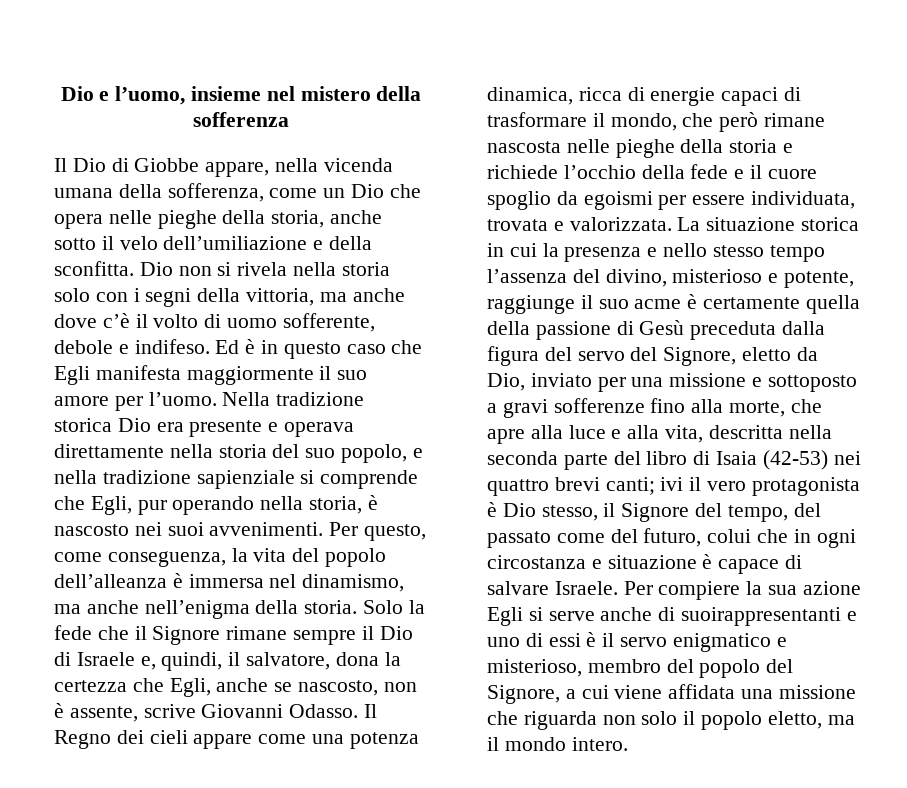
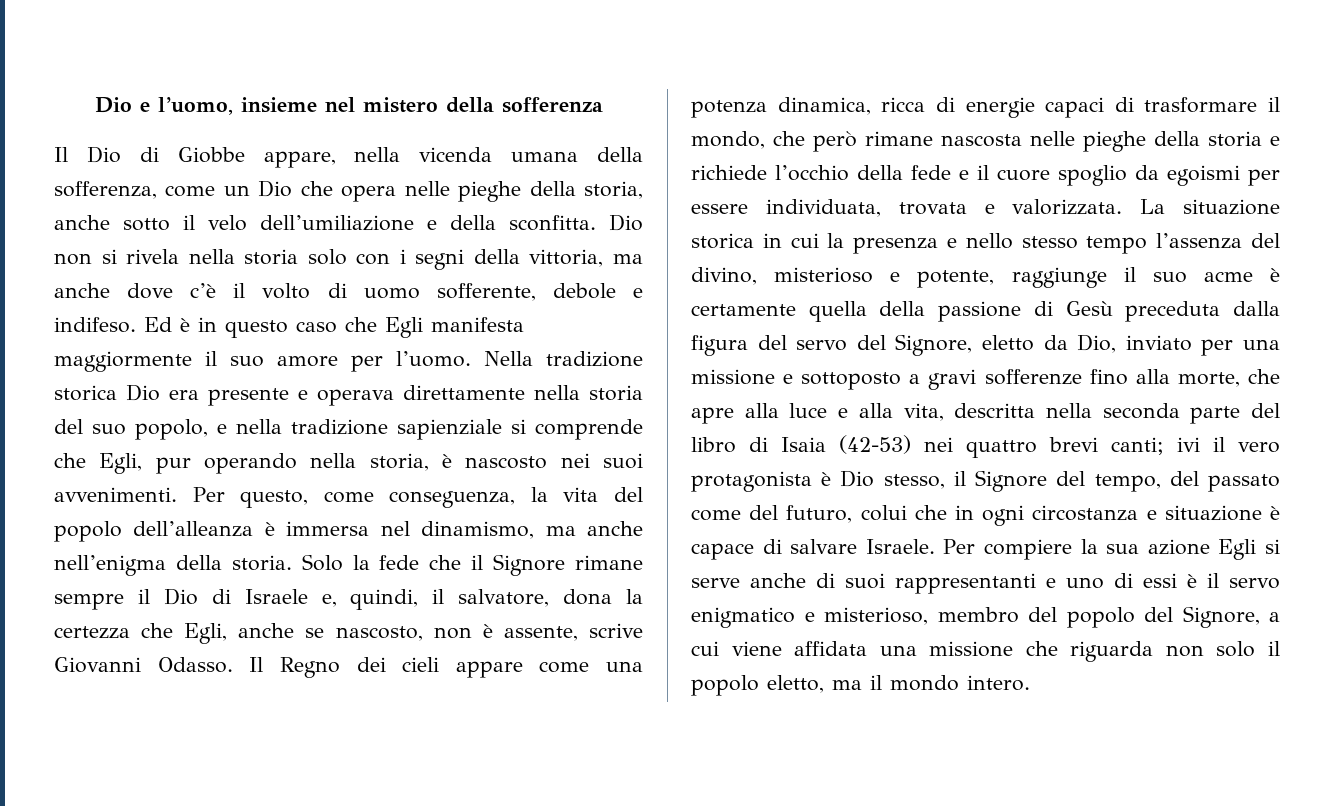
[681,607,842,626] suoirappresentanti -> [845,573,1036,594] suoi rappresentanti

